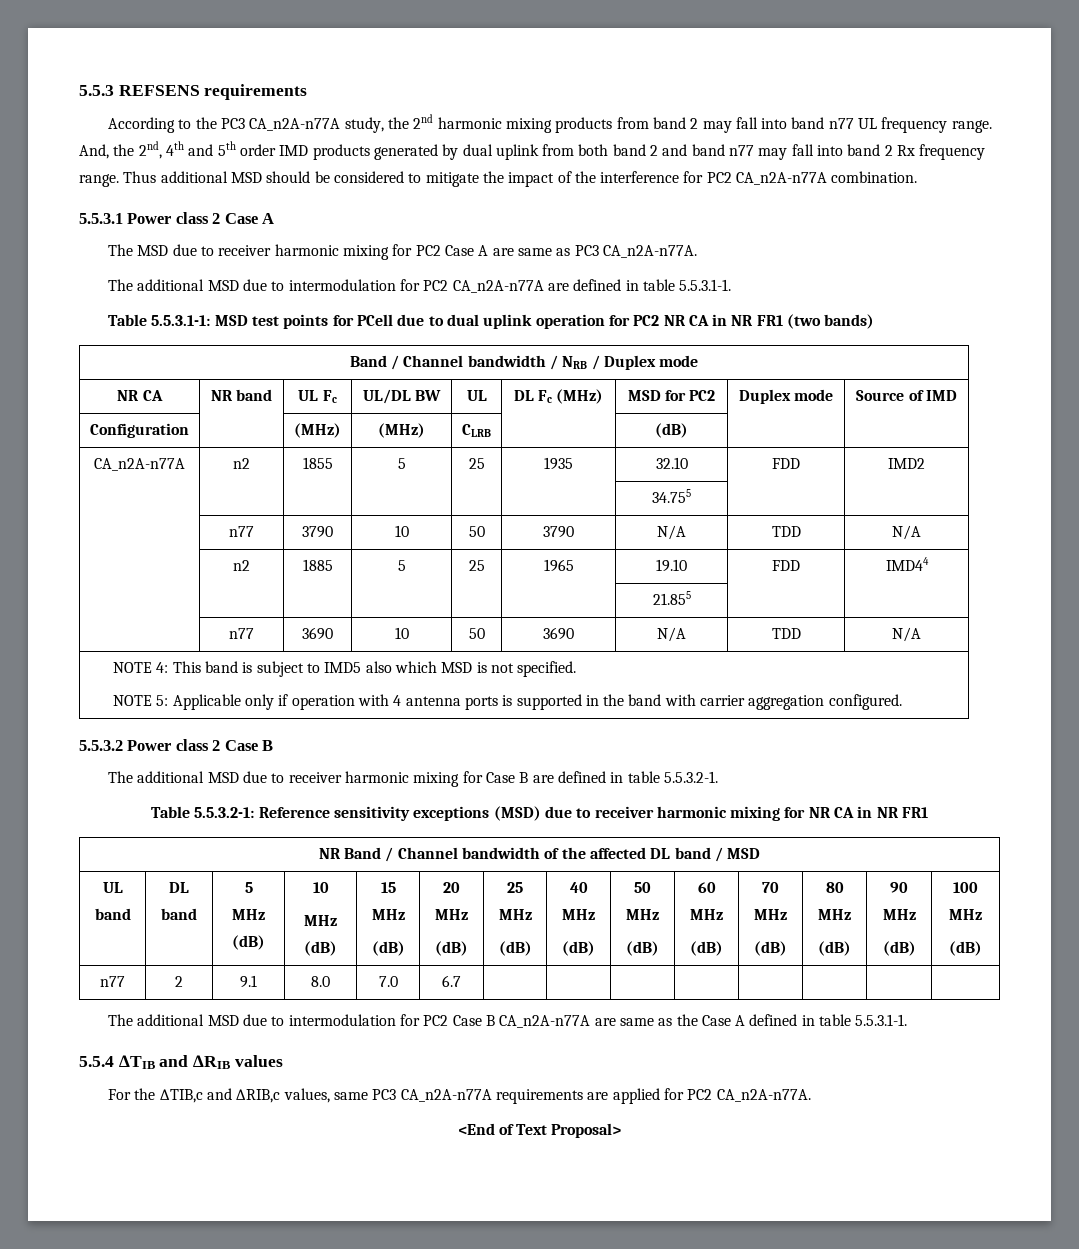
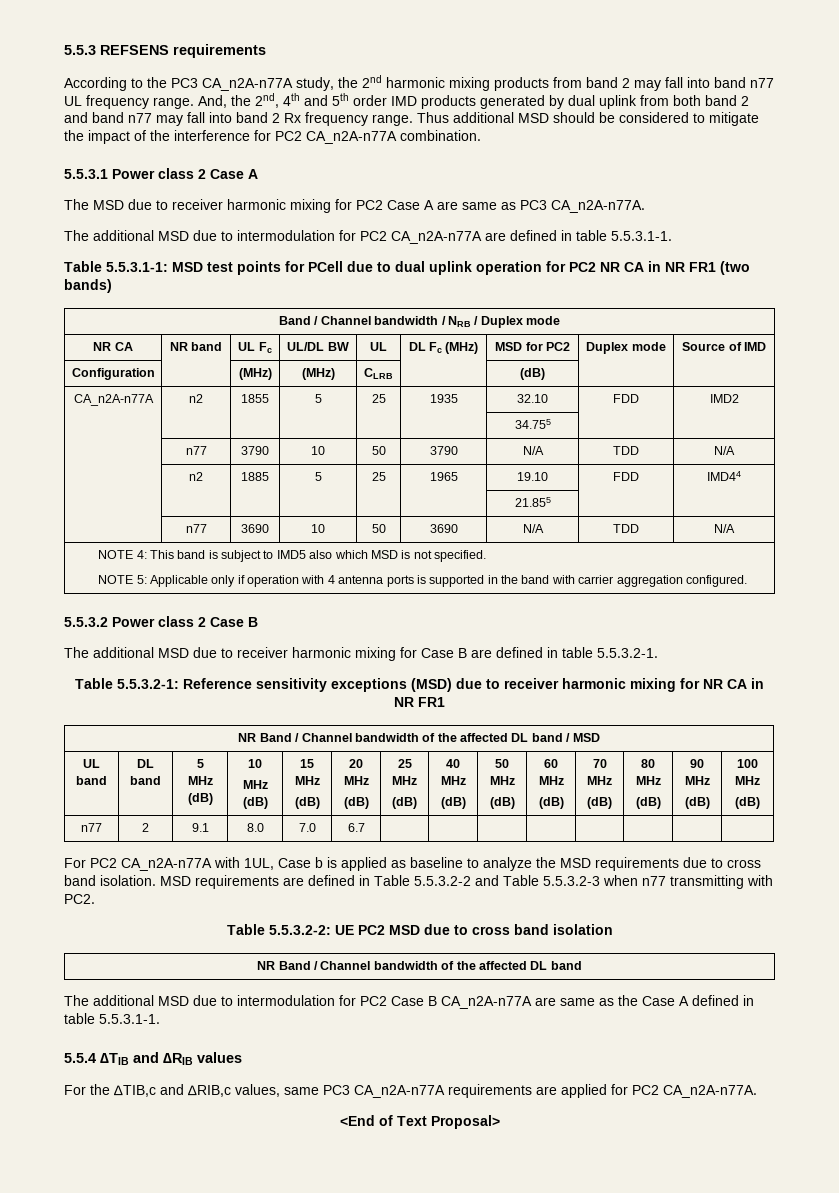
(461, 981) none -> [64,857,761,871] [64,875,773,889] [64,894,95,904] [226,924,613,935] [257,961,582,970] // For PC2 CA_n2A-n77A with 1UL, Case b is applied as baseline to analyze the MSD requirements due to cross band isolation. MSD requirements are defined in Table 5.5.3.2-2 and Table 5.5.3.2-3 when n77 transmitting with PC2. // Table 5.5.3.2-2: UE PC2 MSD due to cross band isolation // NR Band / Channel bandwidth of the affected DL band

